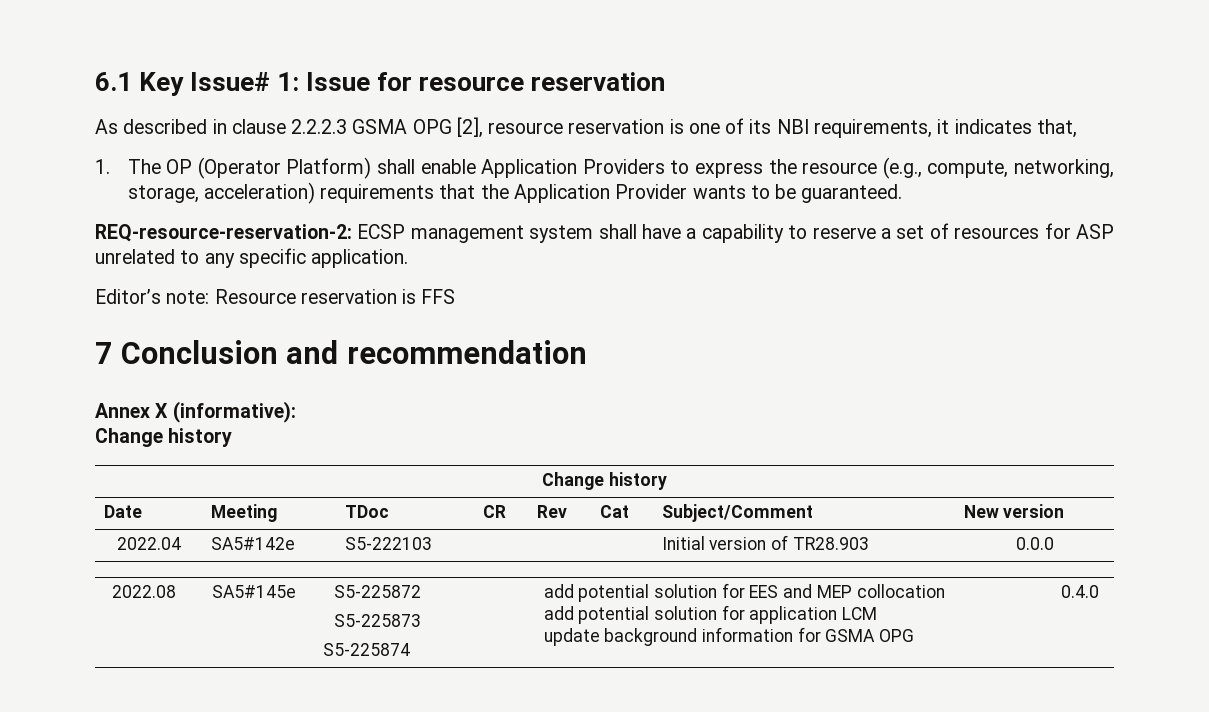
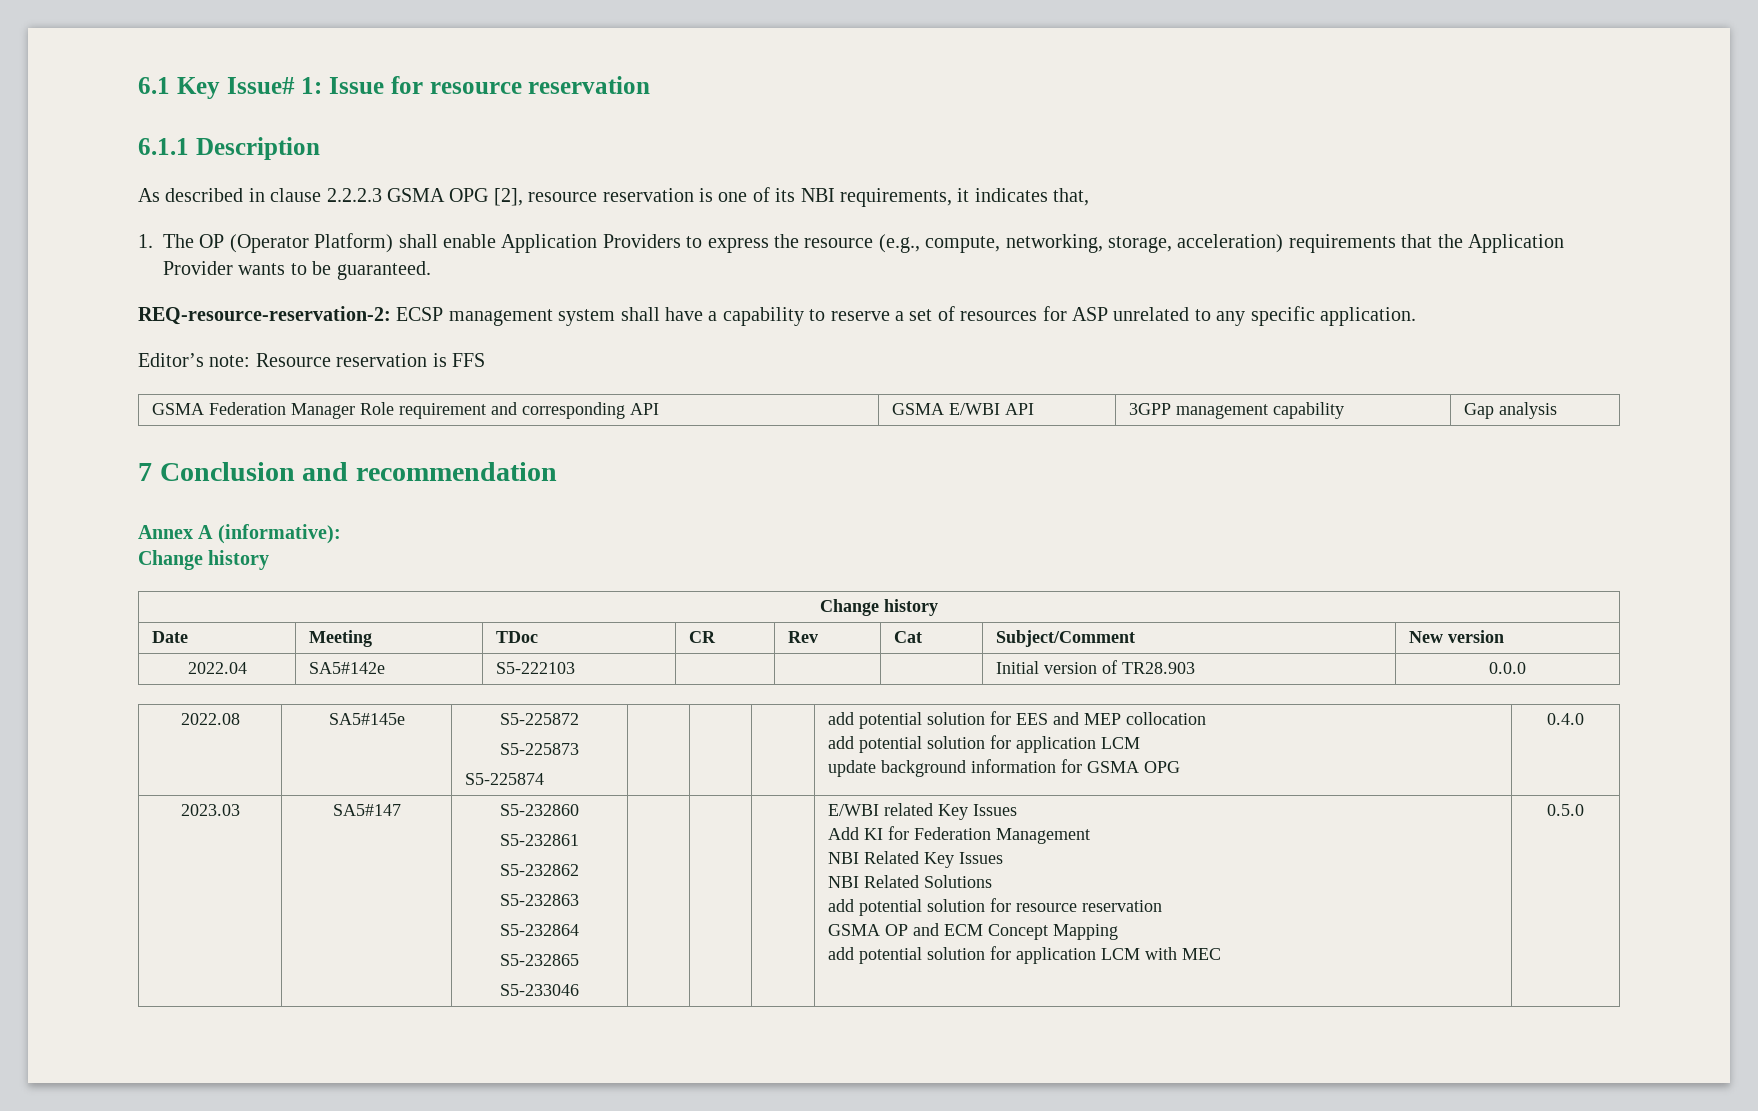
(666, 81) none -> [138,137,320,160] // 6.1.1 Description
(456, 296) none -> [152,402,660,419] [892,403,1035,415] [1129,402,1345,419] [1464,402,1558,419] // GSMA Federation Manager Role requirement and corresponding API | GSMA E/WBI API | 3GPP management capability | Gap analysis
[155,403,169,418] X -> [198,525,214,539] A
(1099, 591) none -> [180,804,240,816] [332,804,401,816] [500,804,579,816] [500,834,579,846] [500,864,579,876] [500,894,579,906] [500,924,579,936] [500,954,579,966] [500,984,579,996] [828,803,1018,820] [828,826,1091,844] [828,851,1004,868] [828,875,993,888] [828,898,1163,916] [828,923,1119,940] [828,946,1222,964] [1547,804,1584,816] // 2023.03 | SA5#147 | S5-232860 // S5-232861 // S5-232862 // S5-232863 // S5-232864 // S5-232865 // S5-233046 | | | | E/WBI related Key Issues // Add KI for Federation Management // NBI Related Key Issues // NBI Related Solutions // add potential solution for resource reservation // GSMA OP and ECM Concept Mapping // add potential solution for application LCM with MEC | 0.5.0

